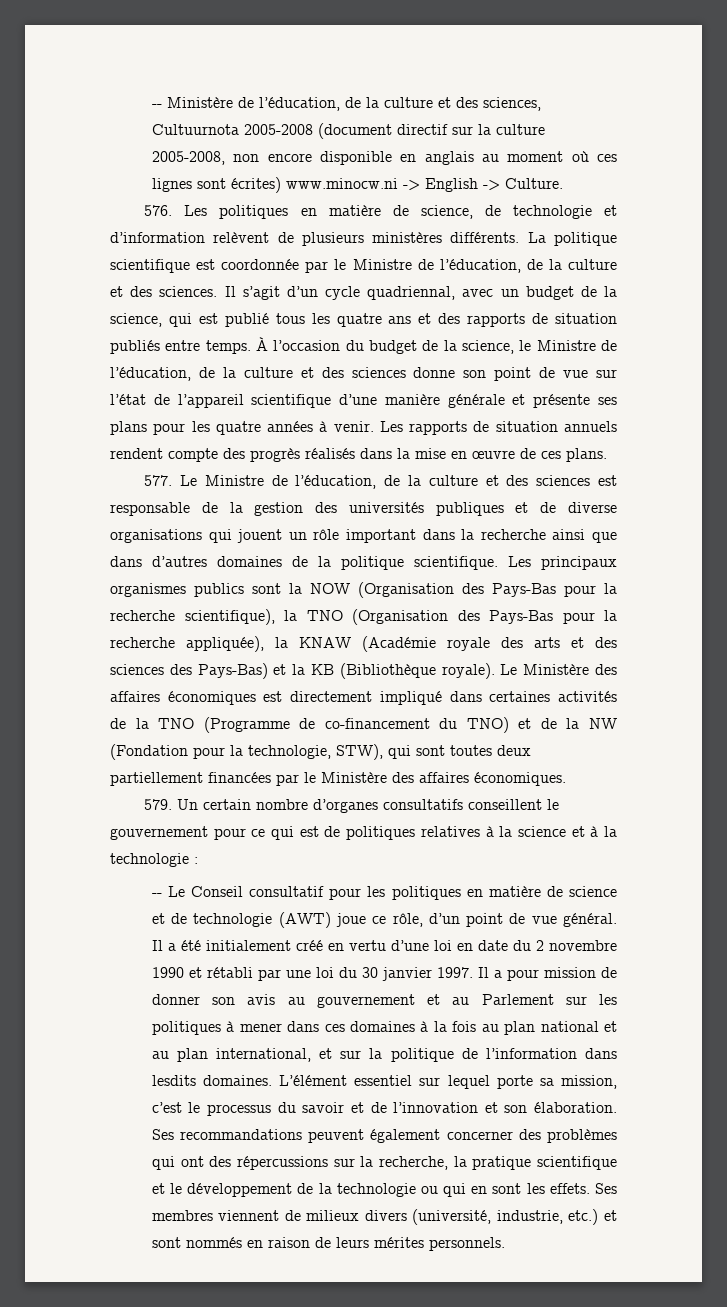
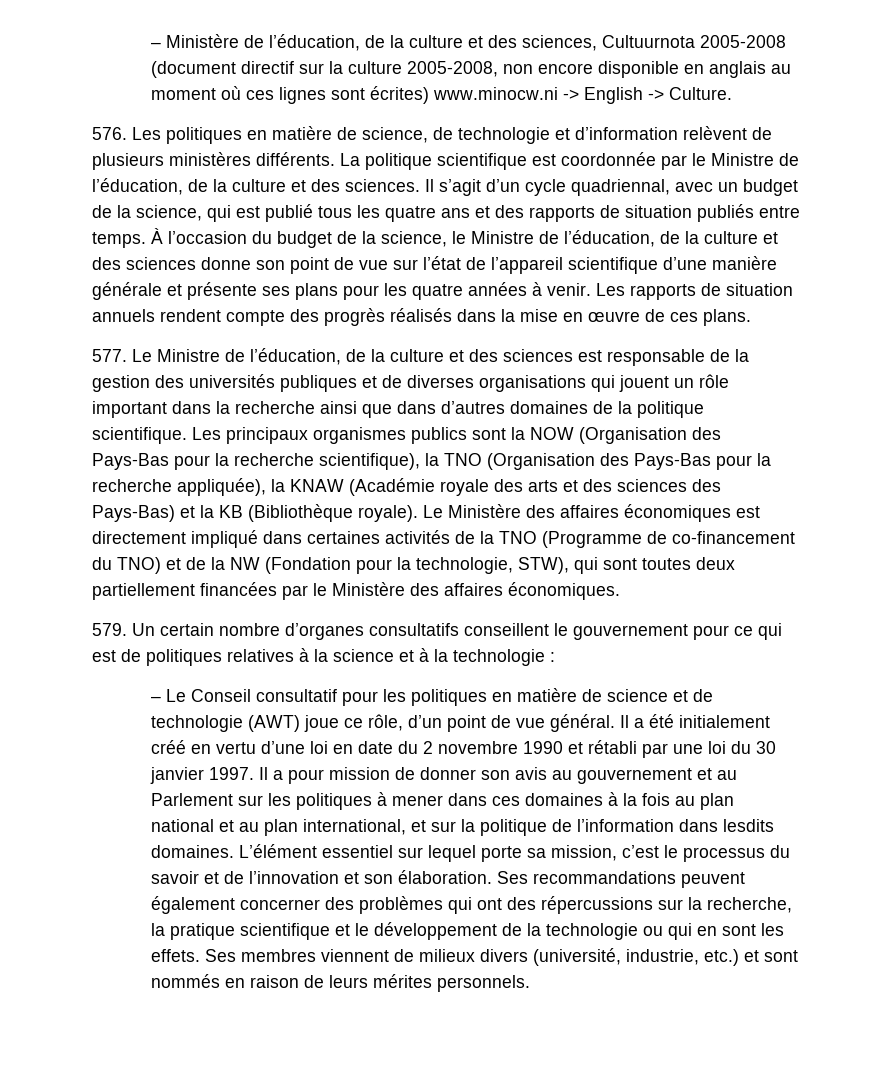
[151,104,162,108] -- -> [151,42,162,48] –
[568,502,617,513] diverse -> [407,375,474,388] diverses
[151,893,162,897] -- -> [151,696,162,702] –

